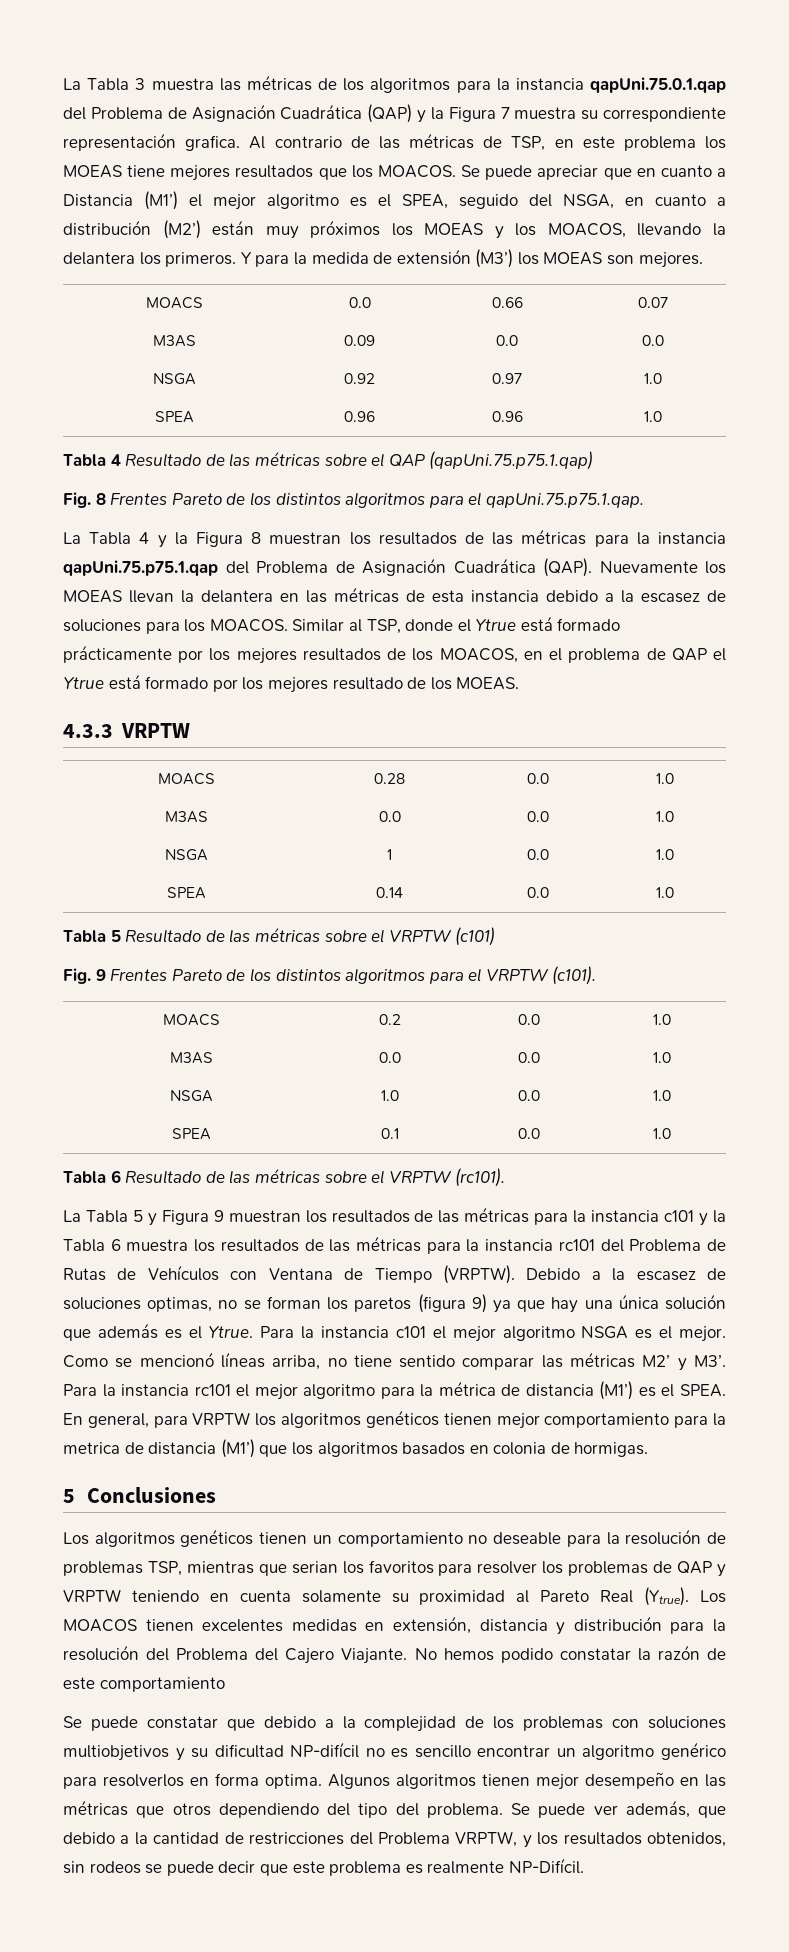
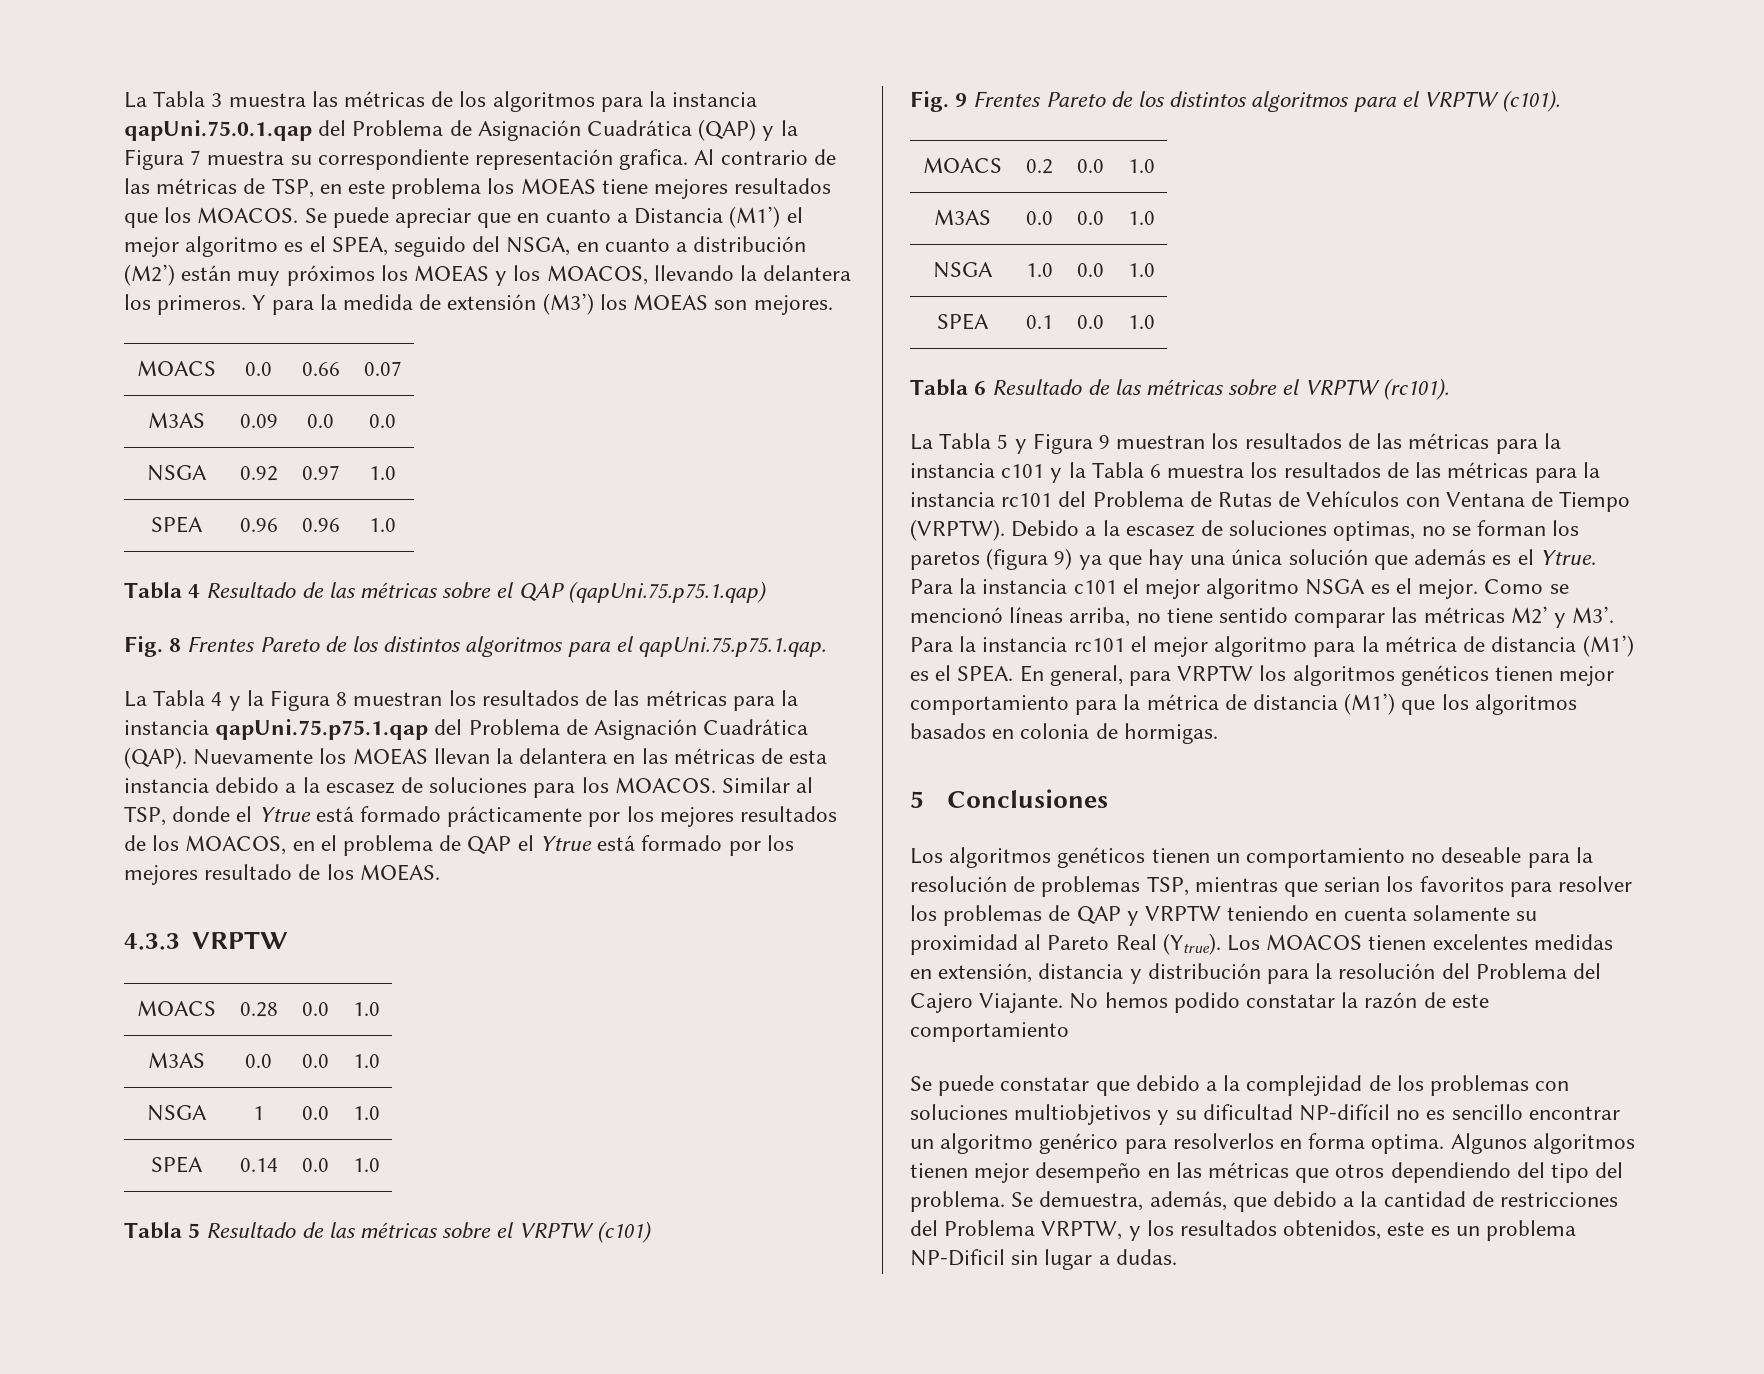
[63,1442,120,1454] metrica -> [1146,694,1219,710] métrica
[538,1803,618,1818] puede ver -> [1039,1191,1144,1211] demuestra,
[63,1858,584,1876] sin rodeos se puede decir que este problema es realmente NP-Difícil. -> [1387,1220,1577,1241] [910,1249,1177,1270] este es un problema NP-Dificil sin lugar a dudas.

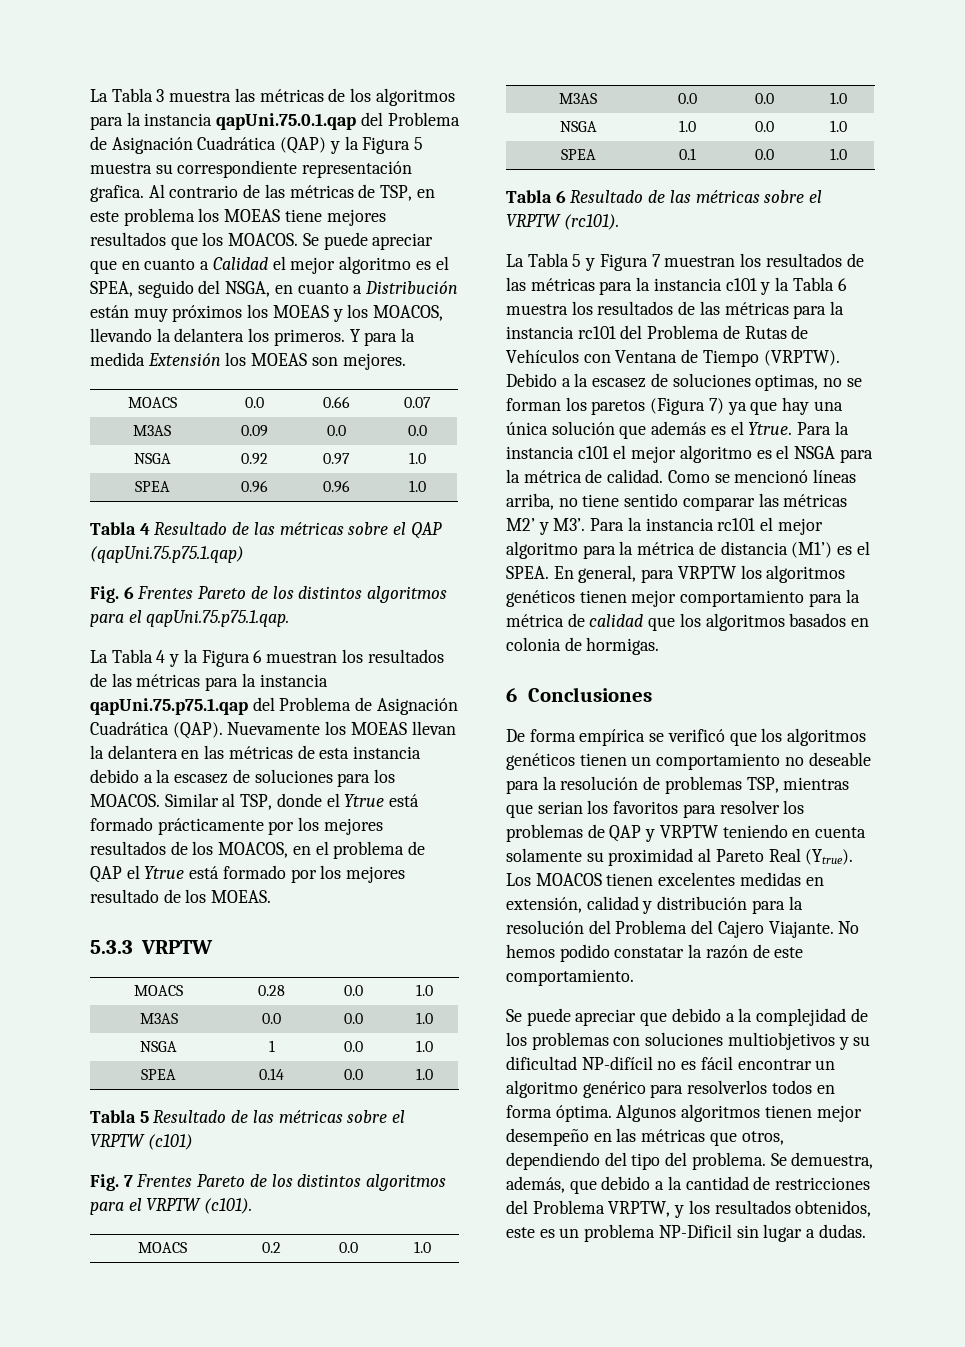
[190,150,202,165] 7 -> [414,137,424,150] 5
[634,206,781,228] Distancia (M1’) -> [212,257,268,270] Calidad
[693,236,807,252] [124,264,175,286] distribución (M2’) -> [365,281,459,294] Distribución
[419,293,594,315] de extensión (M3’) -> [147,353,221,366] Extensión
[169,638,182,652] 8 -> [123,586,134,599] 6
[336,692,348,706] 8 -> [253,650,263,663] 6
[124,933,180,950] 4.3.3 -> [90,940,133,954] 5.3.3
[955,93,968,107] 9 -> [123,1175,133,1187] 7
[1099,435,1111,449] 9 -> [651,254,661,267] 7
[986,548,1073,570] (figura 9) -> [650,398,724,415] (Figura 7)
[1305,578,1479,599] NSGA es el mejor. -> [756,445,873,463] [506,469,664,483] es el NSGA para la métrica de calidad.
[1253,693,1396,715] distancia (M1’) -> [589,614,644,627] calidad
[910,791,924,808] 5 -> [506,688,517,702] 6
[910,848,943,864] Los -> [506,728,783,746] De forma empírica se verificó que los
[1038,963,1124,979] distancia -> [586,896,639,910] calidad
[910,1022,1069,1042] [910,1075,1090,1096] comportamiento // Se puede constatar -> [506,969,634,986] [506,1008,637,1026] comportamiento. // Se puede apreciar
[1451,1104,1523,1120] sencillo -> [700,1056,733,1070] fácil
(1274, 1141) none -> [771,1080,812,1094] todos
[1371,1134,1445,1154] optima. -> [555,1105,612,1122] óptima.
[1335,1164,1385,1178] otros -> [741,1131,784,1145] otros,

